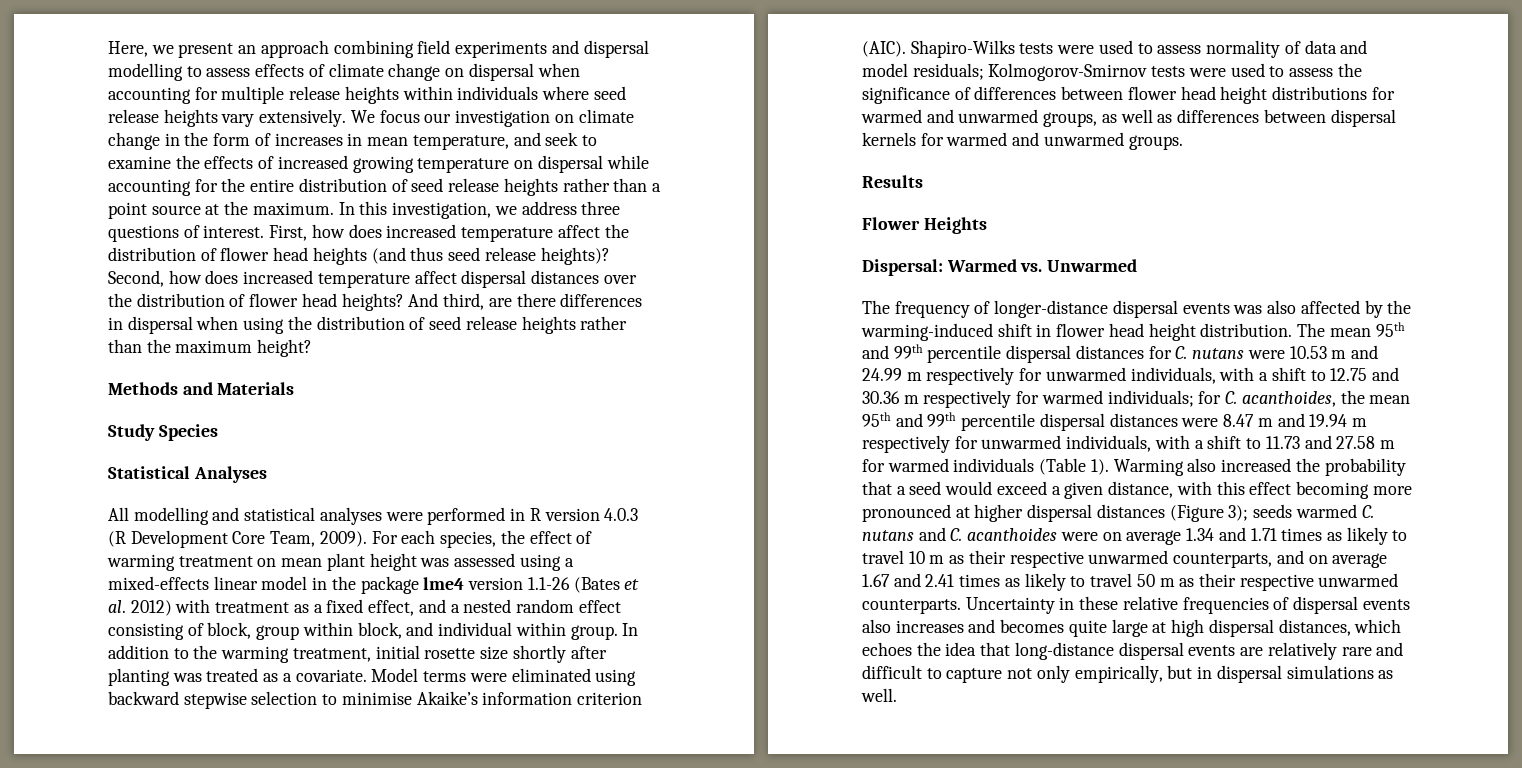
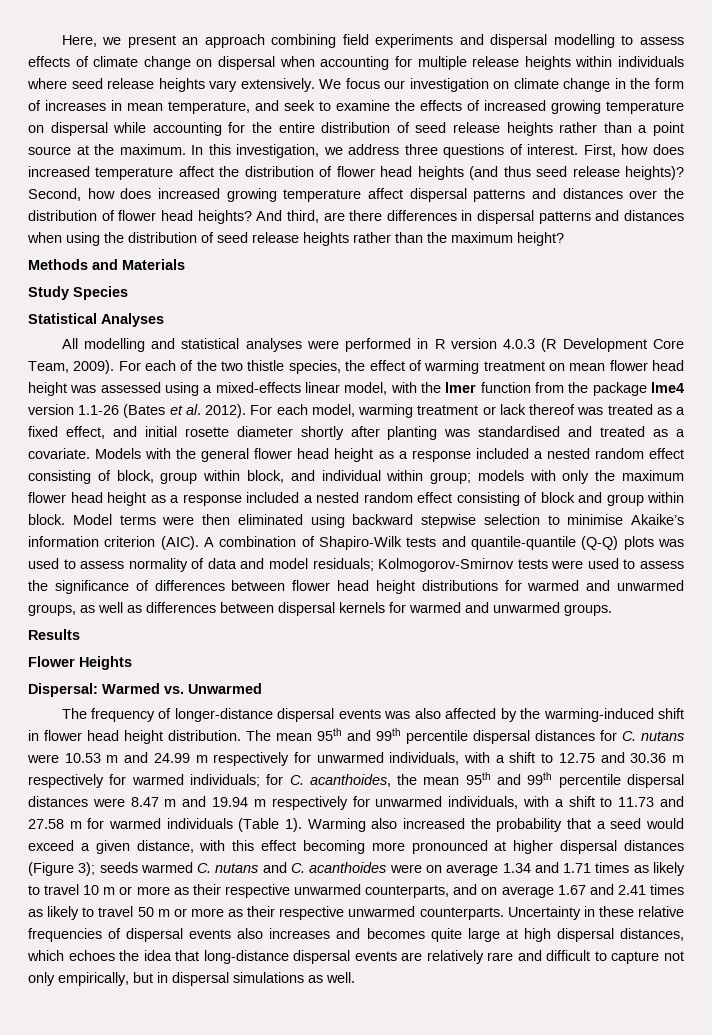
(314, 277) none -> [226,188,277,202] growing
(527, 279) none -> [473,188,556,202] patterns and
(193, 325) none -> [538,210,684,224] patterns and distances
(436, 537) none -> [180,360,285,371] of the two thistle
[326,553,365,571] plant -> [609,360,685,371] flower head
[261,576,328,590] model in -> [344,382,564,395] model, with the lmer function from
[130,599,290,616] 2012) with treatment -> [205,404,653,418] 2012). For each model, warming treatment or lack thereof was treated
(446, 606) none -> [144,426,686,440] [28,448,529,462] initial rosette diameter shortly after planting was standardised and treated as a covariate. Models with the general flower head height as a response included
[570,623,639,640] [108,645,607,663] [108,668,367,686] group. In addition to the warming treatment, initial rosette size shortly after planting was treated as a covariate. -> [430,470,685,484] [28,492,684,506] [28,514,65,525] group; models with only the maximum flower head height as a response included a nested random effect consisting of block and group within block.
(507, 677) none -> [202,514,230,525] then
[910,40,1095,58] Shapiro-Wilks tests were -> [204,536,685,550] A combination of Shapiro-Wilk tests and quantile-quantile (Q-Q) plots was
(945, 559) none -> [119,886,170,895] or more
(1175, 582) none -> [173,908,224,917] or more

